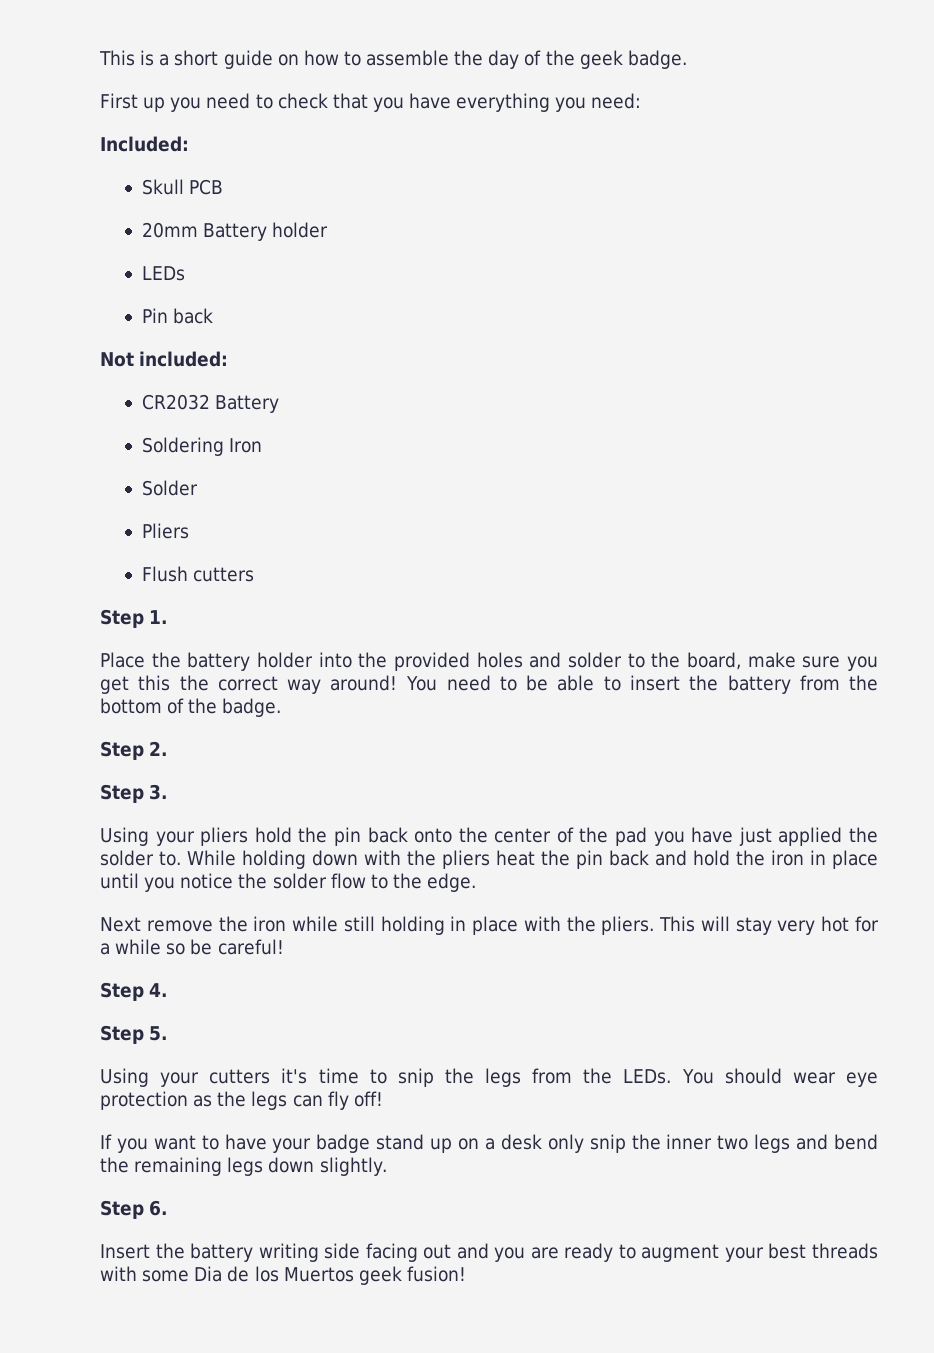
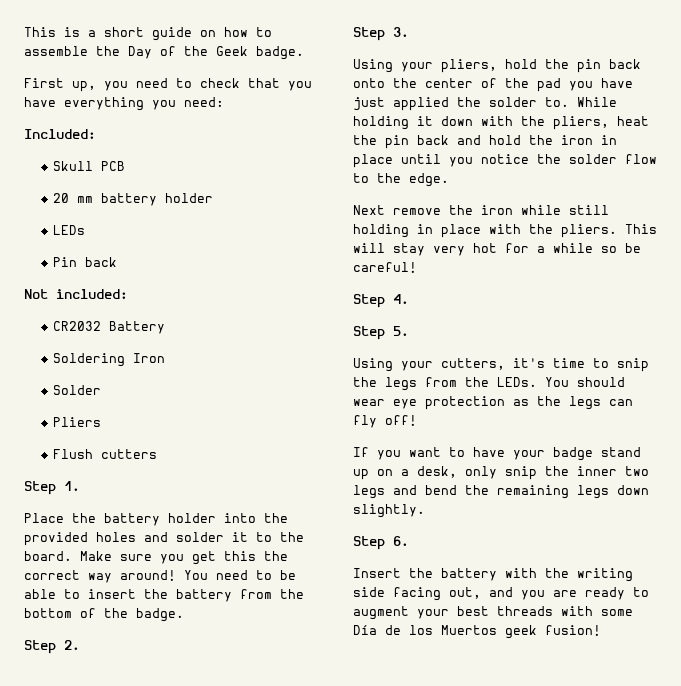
[488,50,623,69] day of the geek -> [128,46,248,59] Day of the Geek
[143,97,166,112] up -> [72,81,96,92] up,
[141,222,267,241] 20mm Battery -> [53,193,158,206] 20 mm battery
[627,652,796,670] to the board, make -> [232,532,304,542] [24,551,112,561] it to the board. Make
[200,827,249,846] pliers -> [441,59,497,73] pliers,
(306, 859) none -> [417,116,433,126] it
[442,850,490,869] pliers -> [553,116,609,130] pliers,
[209,1069,271,1084] cutters -> [441,358,505,370] cutters,
[500,1134,542,1150] desk -> [417,466,457,478] desk,
(254, 1252) none -> [505,568,569,578] with the
[423,1244,452,1259] out -> [449,587,481,599] out,
[194,1266,223,1282] Dia -> [353,625,377,635] Día

